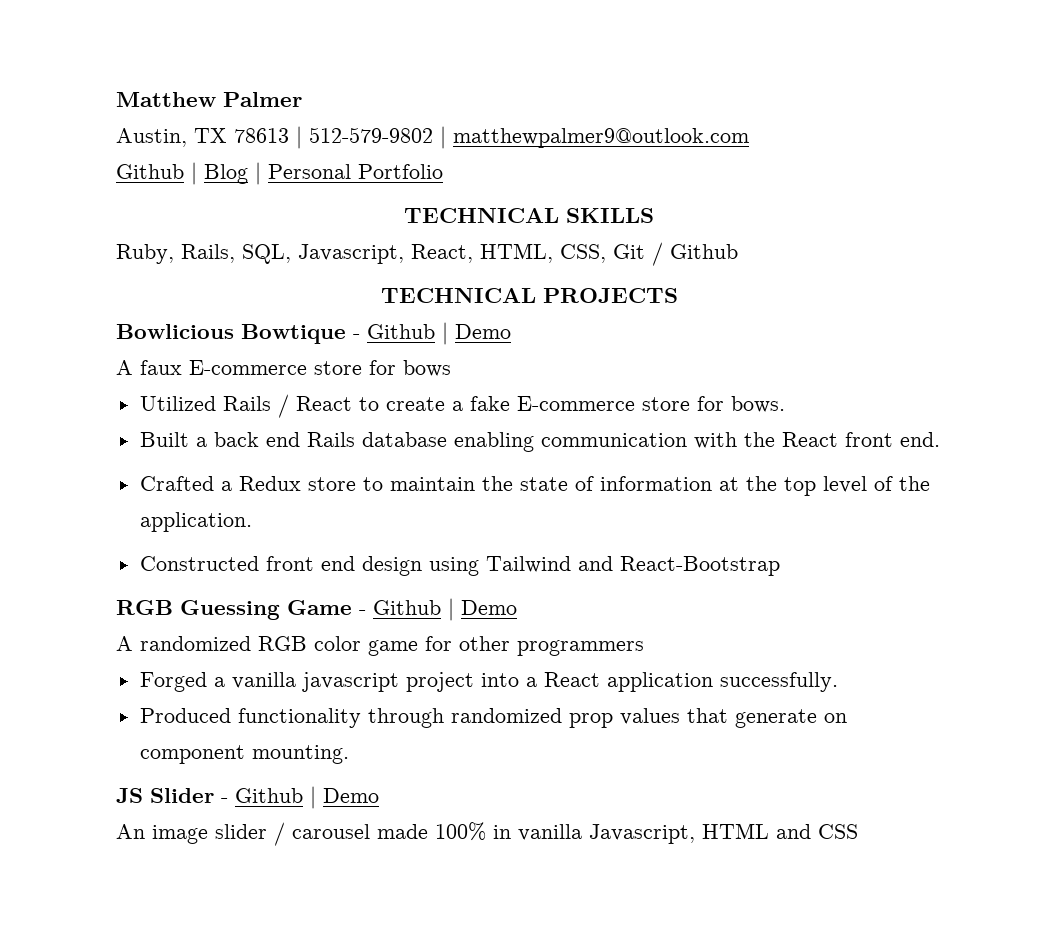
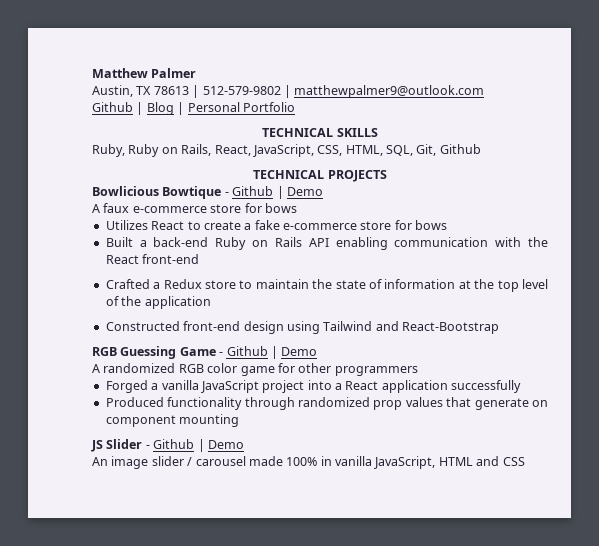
[181,242,663,266] Rails, SQL, Javascript, React, HTML, CSS, Git / -> [128,144,437,157] Ruby on Rails, React, JavaScript, CSS, HTML, SQL, Git,
[189,360,451,377] [139,394,289,418] E-commerce store for bows // Utilized Rails / -> [132,203,297,213] [105,220,148,230] e-commerce store for bows // Utilizes
[516,396,785,413] E-commerce store for bows. -> [283,220,448,230] e-commerce store for bows
[213,432,447,447] back end Rails database -> [153,237,329,250] back-end Ruby on Rails API
[844,432,940,447] front end. -> [142,254,200,264] front-end
[139,512,252,532] application. -> [144,296,211,309] application
[265,556,355,571] front end -> [183,321,241,331] front-end
[301,672,399,692] javascript -> [200,380,259,393] JavaScript
[719,672,838,692] successfully. -> [451,380,522,393] successfully
[251,745,349,764] mounting. -> [179,414,240,427] mounting
[589,824,695,844] Javascript, -> [374,456,436,469] JavaScript,

